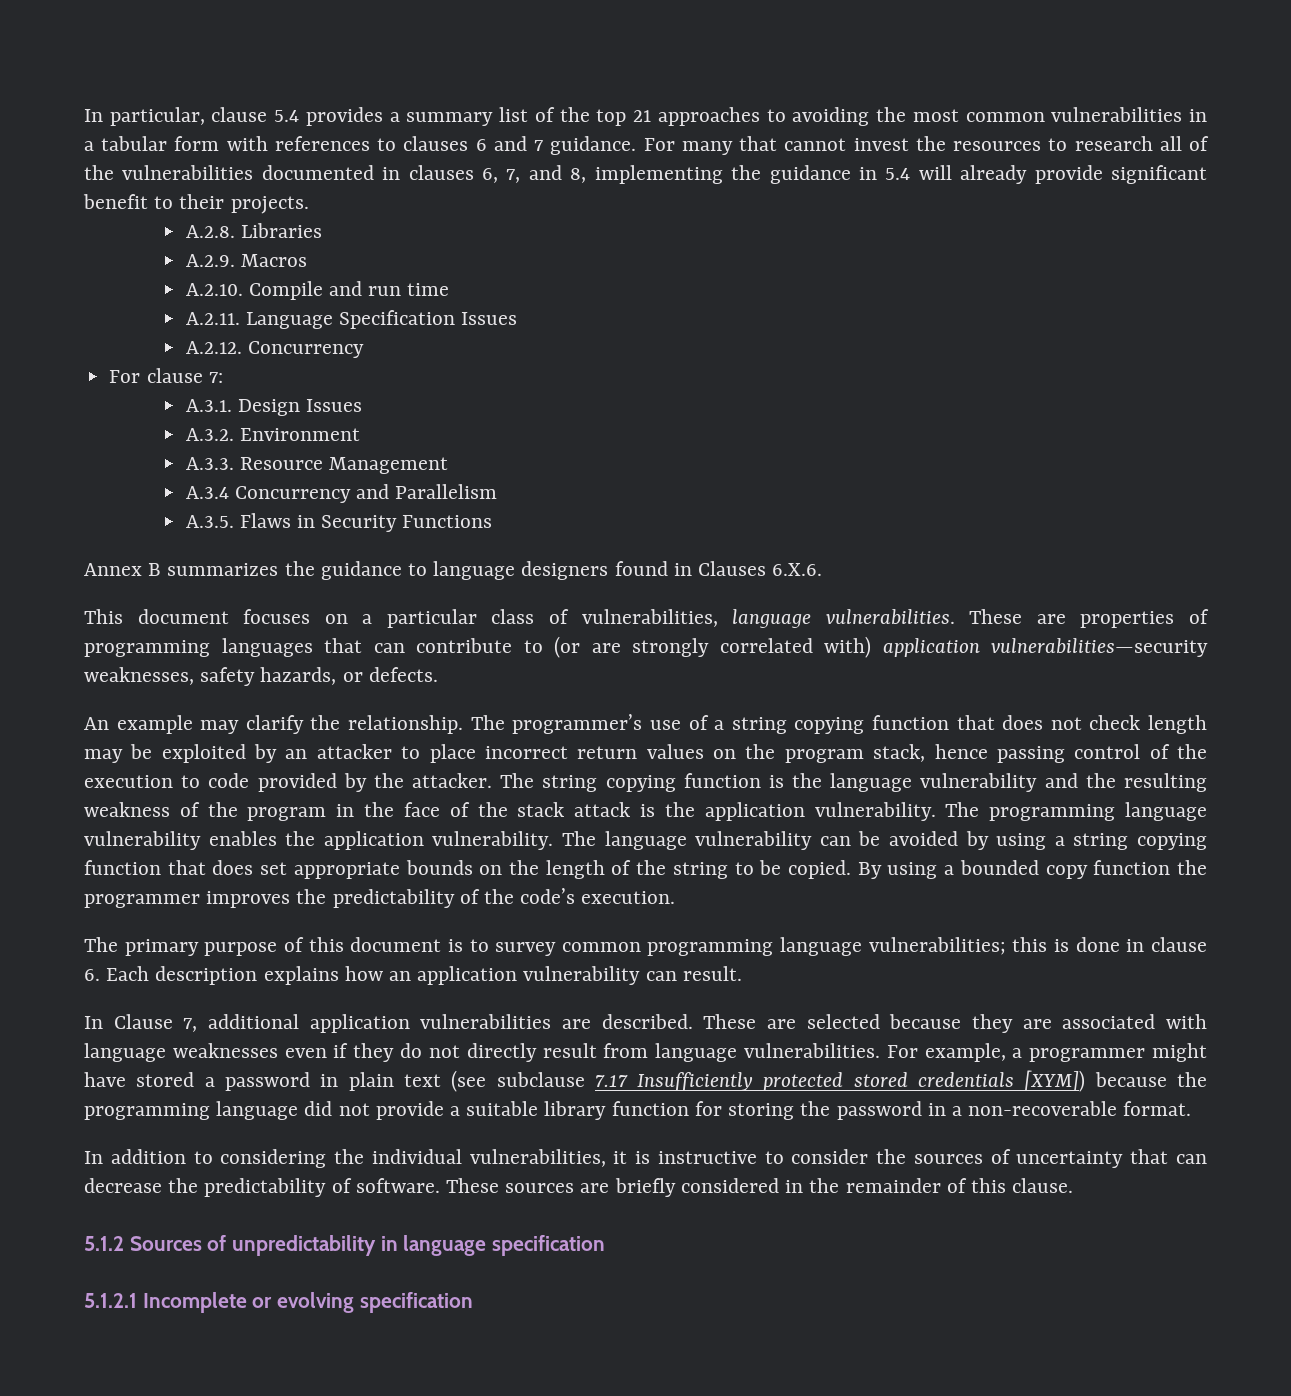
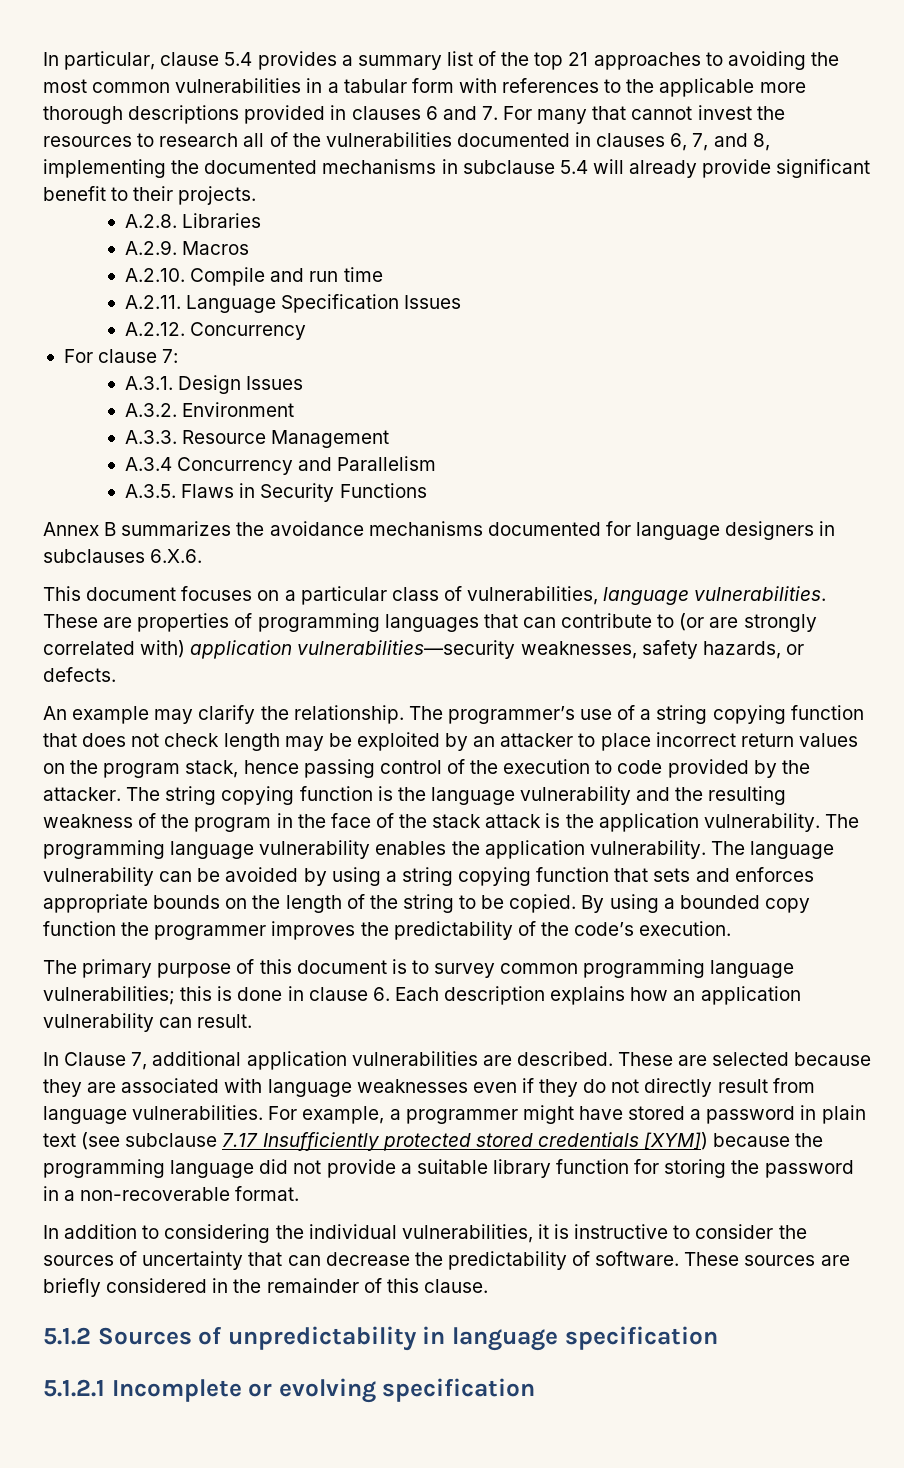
(397, 144) none -> [626,78,806,97] [43,105,347,124] the applicable more thorough descriptions provided in
[534,136,637,155] 7 guidance. -> [481,106,498,120] 7.
[769,165,877,184] guidance in -> [204,159,555,174] documented mechanisms in subclause
[320,561,767,580] guidance to language designers found in Clauses -> [269,521,836,540] [43,549,145,563] avoidance mechanisms documented for language designers in subclauses
[212,860,288,875] does set -> [653,867,814,882] sets and enforces

